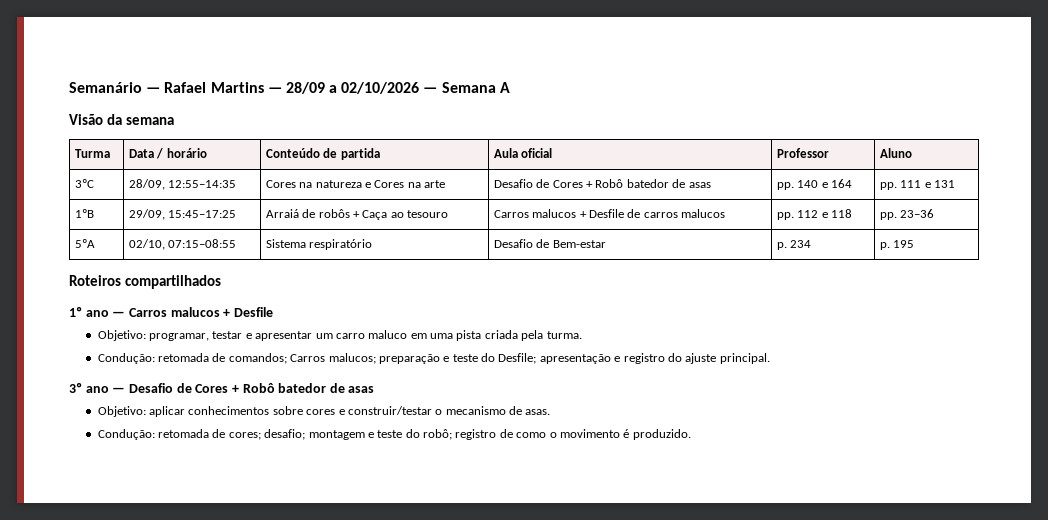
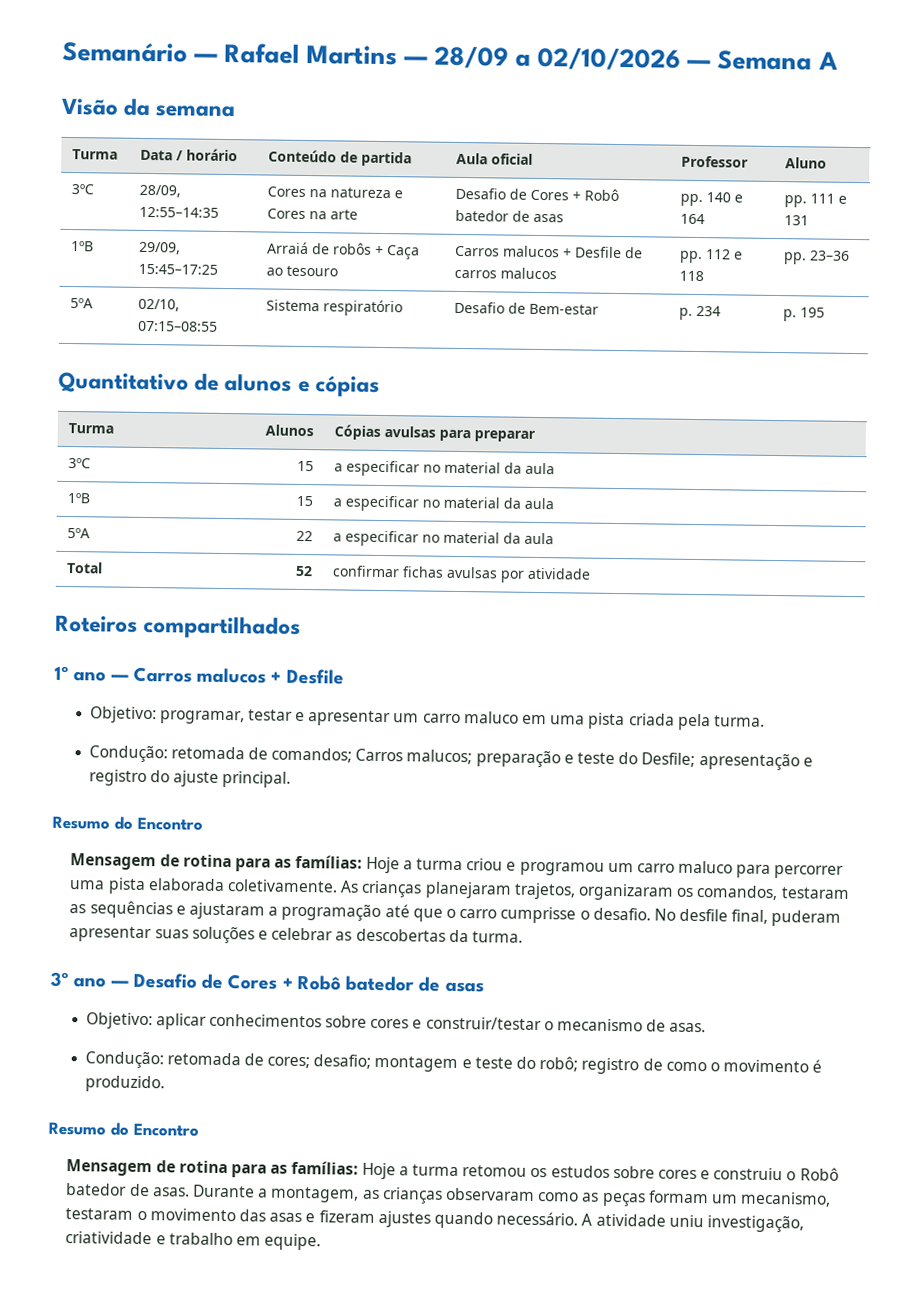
(915, 244) none -> [58,371,380,397] [68,423,115,434] [264,424,314,437] [334,424,537,442] [68,458,92,469] [296,460,314,472] [334,460,556,477] [67,492,91,504] [295,495,313,507] [333,495,555,512] [67,527,91,539] [295,530,313,542] [333,530,555,547] [66,561,104,574] [294,565,313,577] [332,565,592,583] // Quantitativo de alunos e cópias // Turma | Alunos | Cópias avulsas para preparar // 3ºC | 15 | a especificar no material da aula // 1ºB | 15 | a especificar no material da aula // 5ºA | 22 | a especificar no material da aula // Total | 52 | confirmar fichas avulsas por atividade
(770, 358) none -> [52,815,203,831] [70,853,845,879] [69,877,850,901] [69,900,842,927] [69,926,523,944] // Resumo do Encontro // Mensagem de rotina para as famílias: Hoje a turma criou e programou um carro maluco para percorrer uma pista elaborada coletivamente. As crianças planejaram trajetos, organizaram os comandos, testaram as sequências e ajustaram a programação até que o carro cumprisse o desafio. No desfile final, puderam apresentar suas soluções e celebrar as descobertas da turma.
(691, 434) none -> [48,1121,199,1137] [66,1159,839,1181] [66,1183,832,1207] [65,1208,804,1233] [65,1231,322,1251] // Resumo do Encontro // Mensagem de rotina para as famílias: Hoje a turma retomou os estudos sobre cores e construiu o Robô batedor de asas. Durante a montagem, as crianças observaram como as peças formam um mecanismo, testaram o movimento das asas e fizeram ajustes quando necessário. A atividade uniu investigação, criatividade e trabalho em equipe.

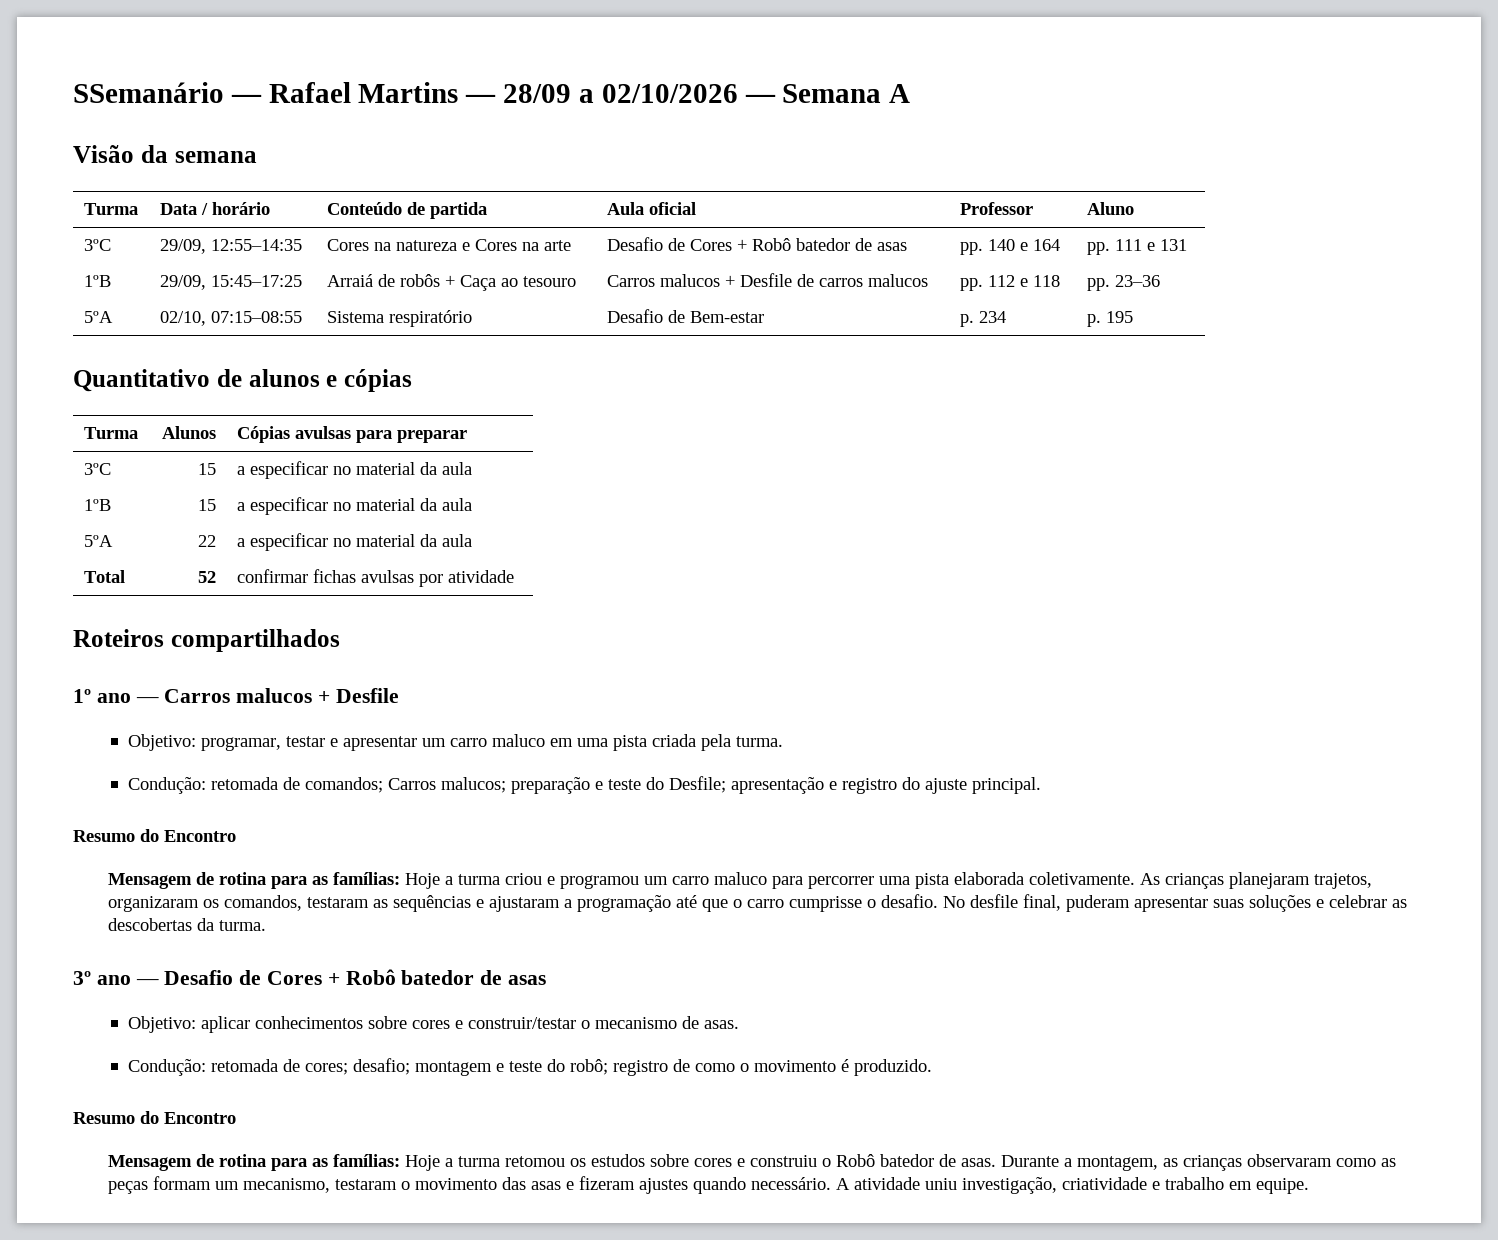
[62,41,188,63] Semanário -> [73,82,224,103] SSemanário
[139,184,182,198] 28/09, -> [159,239,206,254] 29/09,

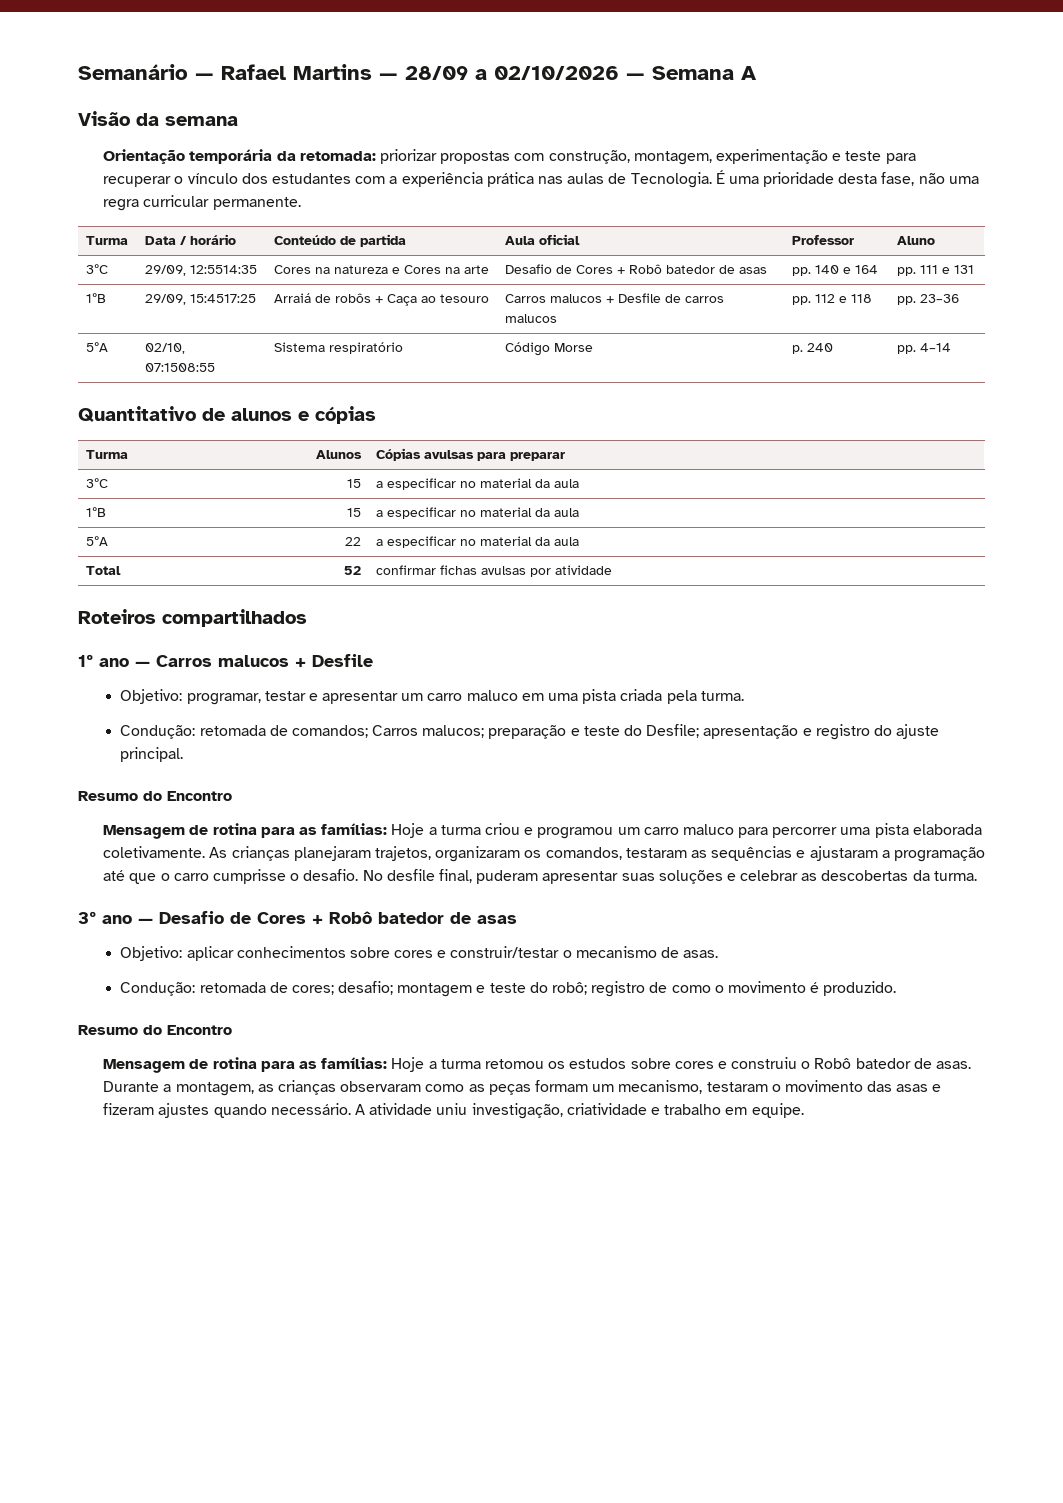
[73,82,224,103] SSemanário -> [78,64,188,80] Semanário
(257, 157) none -> [103,149,916,165] [103,170,979,188] [103,195,301,211] // Orientação temporária da retomada: priorizar propostas com construção, montagem, experimentação e teste para recuperar o vínculo dos estudantes com a experiência prática nas aulas de Tecnologia. É uma prioridade desta fase, não uma regra curricular permanente.
[210,239,302,251] 12:55–14:35 -> [190,265,258,274] 12:5514:35
[210,275,302,287] 15:45–17:25 -> [190,294,257,303] 15:4517:25
[210,311,302,323] 07:15–08:55 -> [145,363,216,372] 07:1508:55
[606,309,764,323] [959,311,1006,327] [1086,311,1133,327] Desafio de Bem-estar | p. 234 | p. 195 -> [505,342,594,356] [792,343,834,354] [897,343,952,354] Código Morse | p. 240 | pp. 4–14

